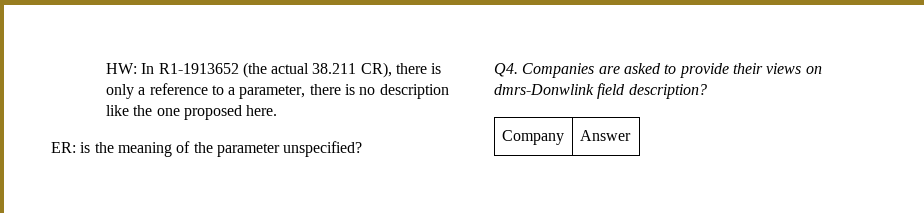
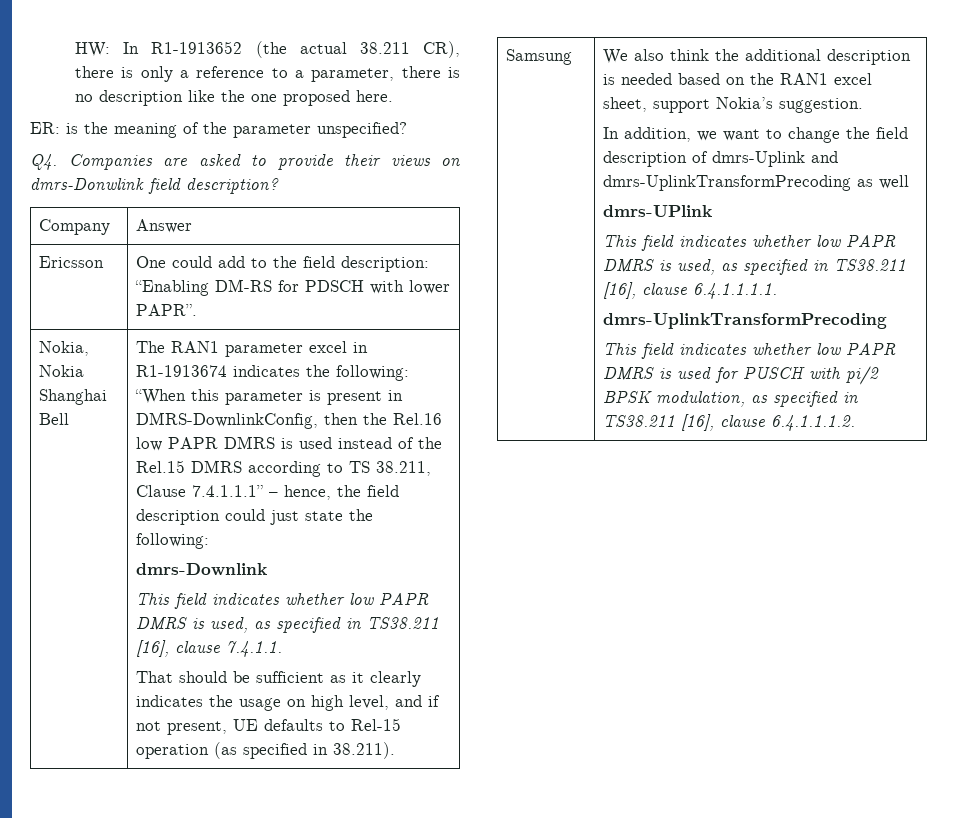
(631, 135) none -> [39,256,105,268] [136,256,430,272] [135,279,451,296] [136,304,198,316] [39,341,90,356] [39,365,85,377] [39,389,108,405] [39,413,70,425] [136,341,369,357] [136,365,410,381] [135,389,404,405] [136,412,443,429] [136,436,443,451] [136,460,432,477] [136,485,400,500] [136,509,374,525] [136,533,210,549] [136,563,268,576] [136,593,430,609] [136,617,440,633] [136,640,283,657] [136,671,422,687] [136,695,441,711] [136,718,402,735] [136,742,396,759] [506,49,573,65] [603,49,912,65] [603,73,873,85] [603,97,864,113] [603,127,909,143] [603,151,839,167] [603,175,910,191] [603,205,713,217] [603,235,897,251] [603,259,907,275] [603,282,778,299] [603,313,888,329] [603,343,897,359] [603,366,880,385] [603,391,859,407] [603,414,856,431] // Ericsson | One could add to the field description: “Enabling DM-RS for PDSCH with lower PAPR”. // Nokia, Nokia Shanghai Bell | The RAN1 parameter excel in R1-1913674 indicates the following: “When this parameter is present in DMRS-DownlinkConfig, then the Rel.16 low PAPR DMRS is used instead of the Rel.15 DMRS according to TS 38.211, Clause 7.4.1.1.1” – hence, the field description could just state the following: // dmrs-Downlink // This field indicates whether low PAPR DMRS is used, as specified in TS38.211 [16], clause 7.4.1.1. // That should be sufficient as it clearly indicates the usage on high level, and if not present, UE defaults to Rel-15 operation (as specified in 38.211). // Samsung | We also think the additional description is needed based on the RAN1 excel sheet, support Nokia’s suggestion. // In addition, we want to change the field description of dmrs-Uplink and dmrs-UplinkTransformPrecoding as well // dmrs-UPlink // This field indicates whether low PAPR DMRS is used, as specified in TS38.211 [16], clause 6.4.1.1.1.1. // dmrs-UplinkTransformPrecoding // This field indicates whether low PAPR DMRS is used for PUSCH with pi/2 BPSK modulation, as specified in TS38.211 [16], clause 6.4.1.1.1.2.

